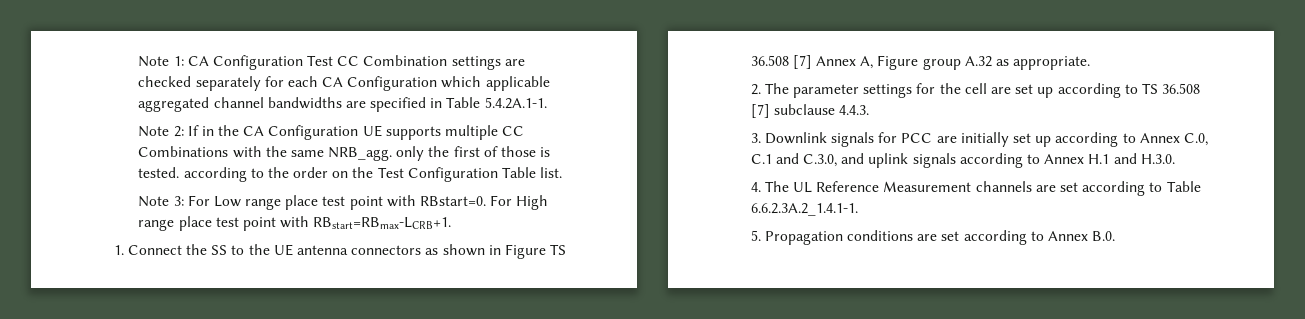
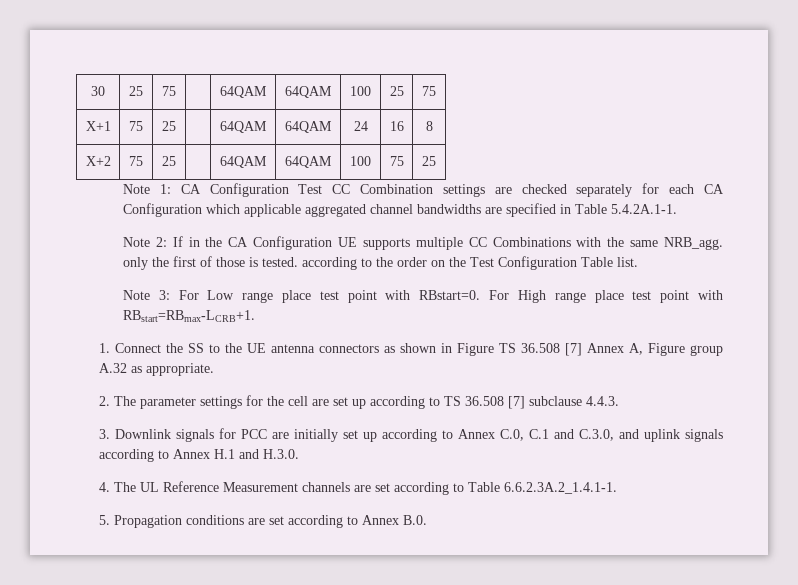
(138, 61) none -> [91,86,105,96] [129,86,143,96] [162,86,176,96] [220,86,267,98] [285,86,332,98] [350,86,371,96] [389,86,404,96] [422,86,436,96] [85,121,111,131] [129,121,143,131] [162,121,176,131] [220,121,267,133] [285,121,332,133] [353,121,368,131] [389,121,404,131] [425,121,433,131] [85,156,111,166] [129,156,143,166] [162,156,176,166] [220,156,267,168] [285,156,332,168] [350,156,371,166] [389,156,404,166] [422,156,436,166] 30 | 25 | 75 | | 64QAM | 64QAM | 100 | 25 | 75 // X+1 | 75 | 25 | | 64QAM | 64QAM | 24 | 16 | 8 // X+2 | 75 | 25 | | 64QAM | 64QAM | 100 | 75 | 25 //

